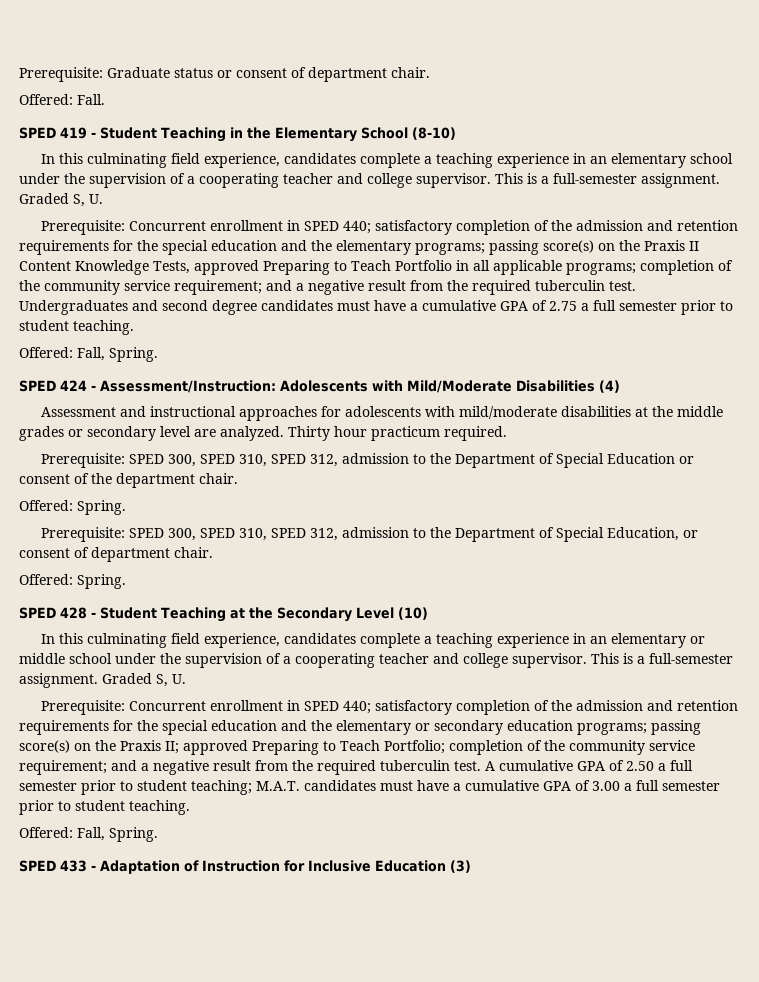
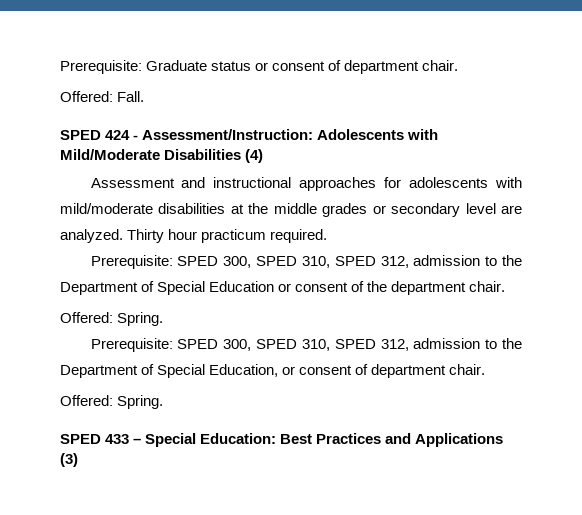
[19,127,456,142] [41,153,734,168] [19,173,720,188] [19,193,103,207] [41,220,739,235] [19,240,699,255] [19,260,733,275] [19,280,636,295] [19,300,733,315] [19,320,134,335] [19,347,158,362] // SPED 419 - Student Teaching in the Elementary School (8-10) // In this culminating field experience, candidates complete a teaching experience in an elementary school under the supervision of a cooperating teacher and college supervisor. This is a full-semester assignment. Graded S, U. // Prerequisite: Concurrent enrollment in SPED 440; satisfactory completion of the admission and retention requirements for the special education and the elementary programs; passing score(s) on the Praxis II Content Knowledge Tests, approved Preparing to Teach Portfolio in all applicable programs; completion of the community service requirement; and a negative result from the required tuberculin test. Undergraduates and second degree candidates must have a cumulative GPA of 2.75 a full semester prior to student teaching. // Offered: Fall, Spring. -> (145, 96) none
[60,607,428,622] [41,633,706,648] [19,653,733,668] [19,673,186,688] [41,700,739,715] [19,720,701,735] [19,740,695,755] [19,760,693,775] [19,780,720,795] [19,800,190,815] [19,827,158,842] [19,860,446,874] 428 - Student Teaching at the Secondary Level (10) // In this culminating field experience, candidates complete a teaching experience in an elementary or middle school under the supervision of a cooperating teacher and college supervisor. This is a full-semester assignment. Graded S, U. // Prerequisite: Concurrent enrollment in SPED 440; satisfactory completion of the admission and retention requirements for the special education and the elementary or secondary education programs; passing score(s) on the Praxis II; approved Preparing to Teach Portfolio; completion of the community service requirement; and a negative result from the required tuberculin test. A cumulative GPA of 2.50 a full semester prior to student teaching; M.A.T. candidates must have a cumulative GPA of 3.00 a full semester prior to student teaching. // Offered: Fall, Spring. // SPED 433 - Adaptation of Instruction for Inclusive Education -> [105,433,504,447] 433 – Special Education: Best Practices and Applications

